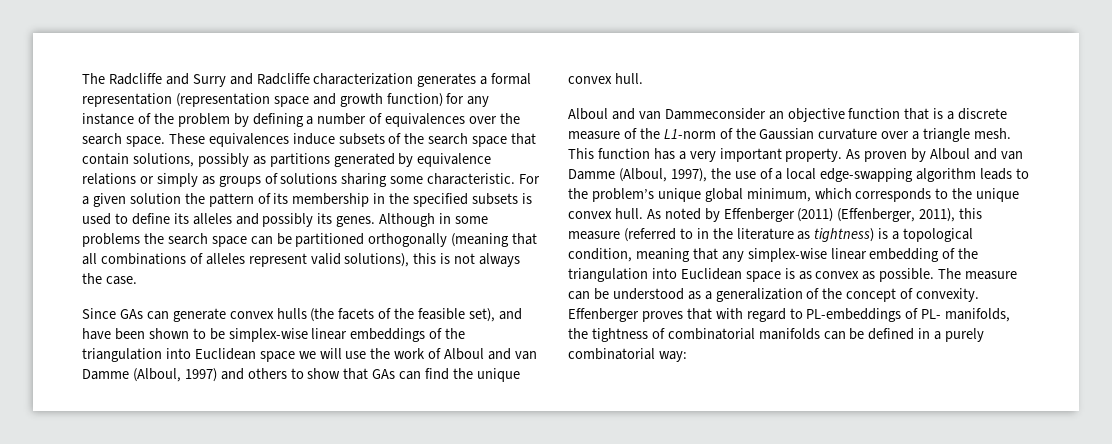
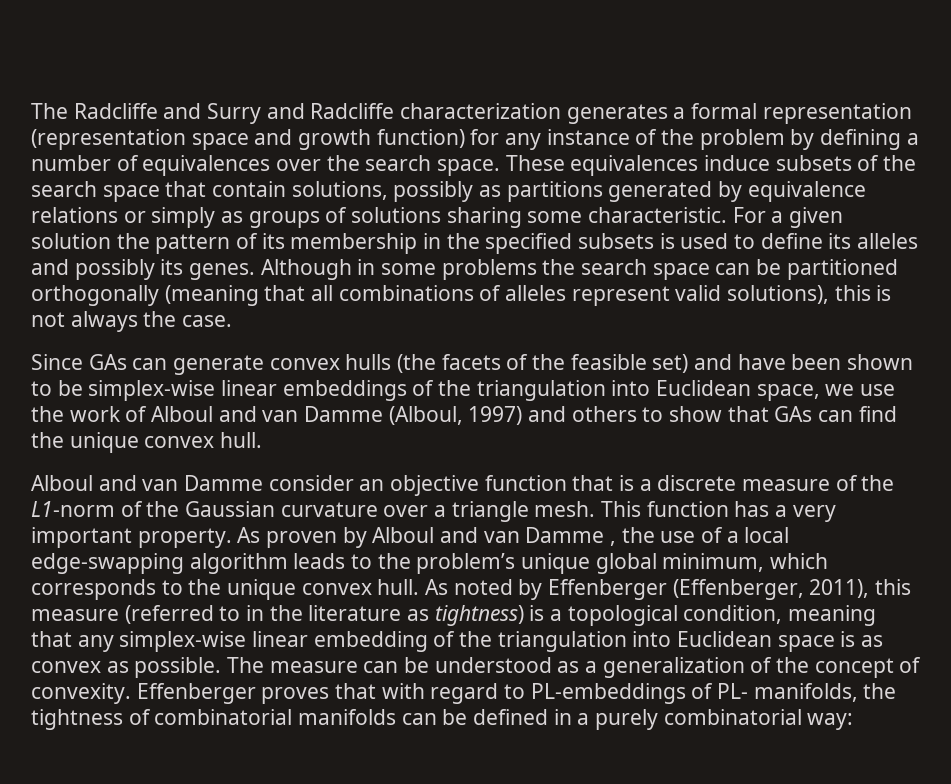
[469,308,496,322] set), -> [652,354,689,373] set)
[259,348,342,362] space we will -> [756,384,855,401] space, we
[664,108,766,120] Dammeconsider -> [184,475,354,491] Damme consider
[618,168,707,182] (Alboul, 1997), -> [610,541,617,546] ,
[797,208,834,222] (2011) -> (668, 589) none

